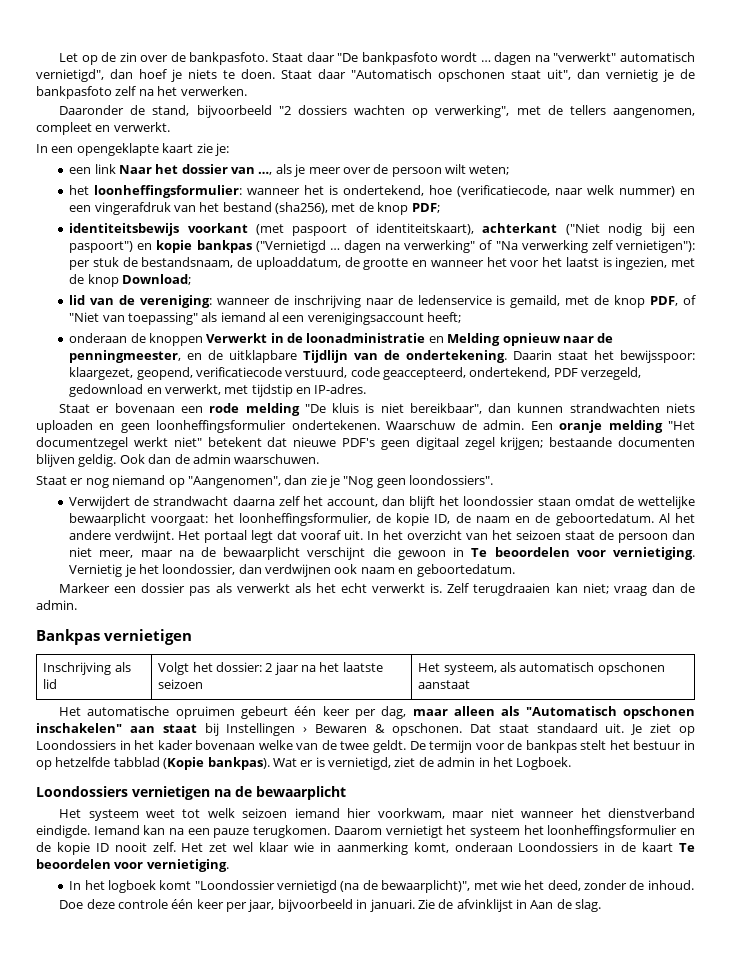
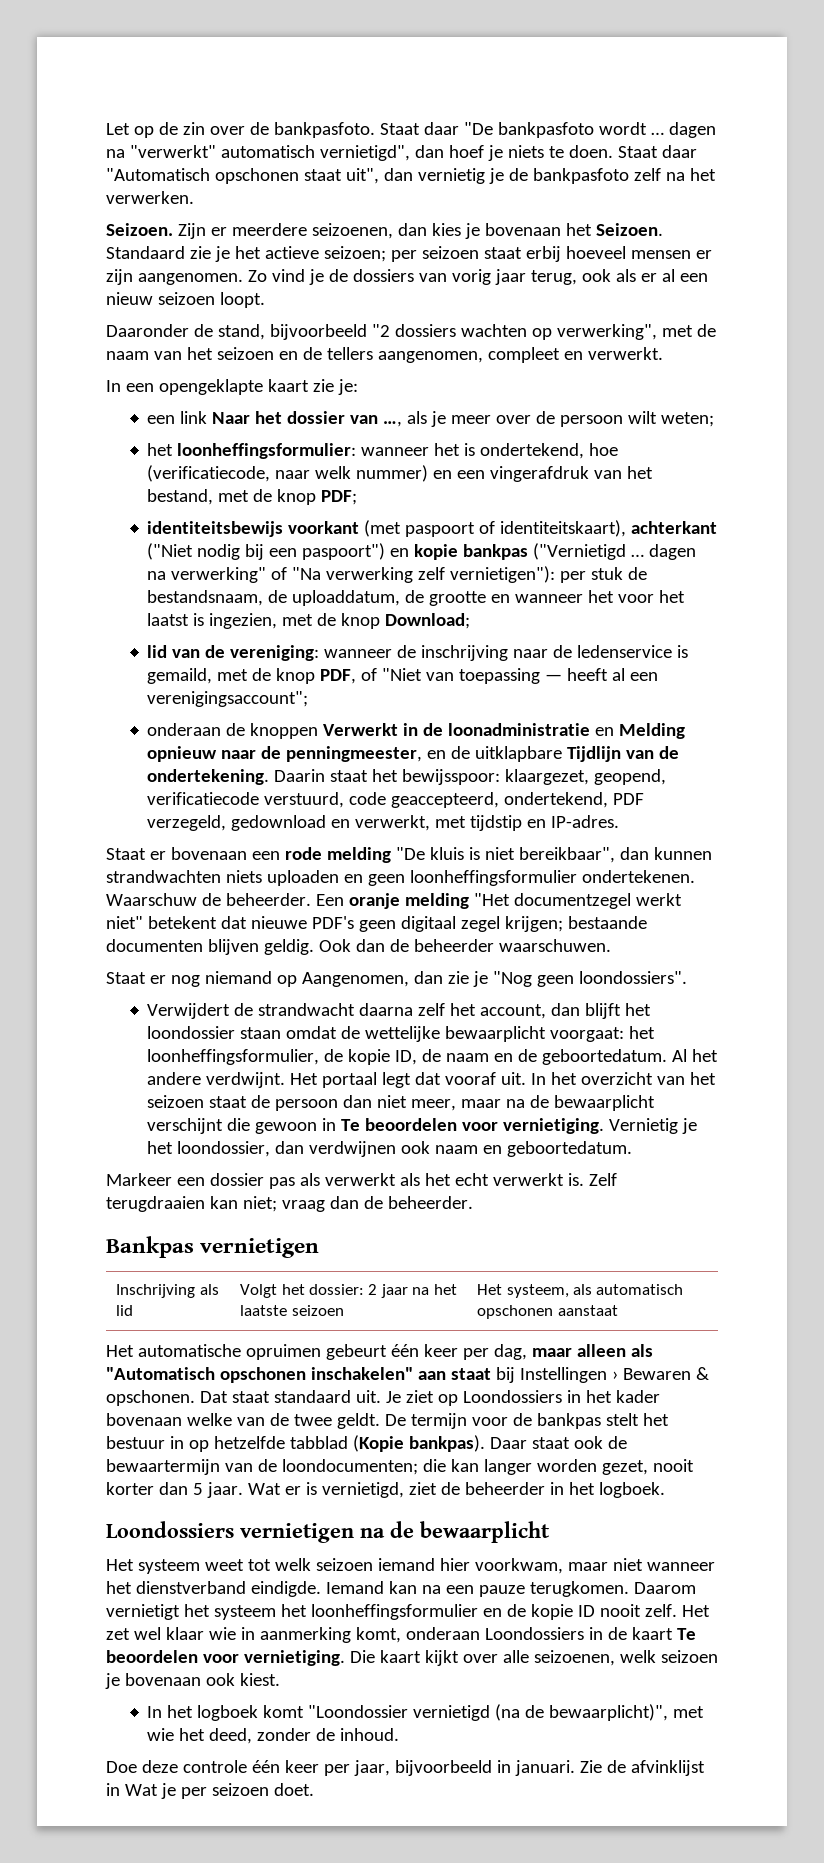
(247, 91) none -> [106,223,663,239] [106,246,712,262] [106,269,708,285] [106,292,265,308] // Seizoen. Zijn er meerdere seizoenen, dan kies je bovenaan het Seizoen. Standaard zie je het actieve seizoen; per seizoen staat erbij hoeveel mensen er zijn aangenomen. Zo vind je de dossiers van vorig jaar terug, ook als er al een nieuw seizoen loopt.
(563, 110) none -> [106,347,322,360] naam van het seizoen en de
[222,202,329,214] bestand (sha256), -> [147,489,214,505] bestand,
[127,312,462,325] toepassing" als iemand al een verenigingsaccount heeft; -> [459,668,659,684] [147,691,309,707] toepassing — heeft al een verenigingsaccount";
[483,420,525,430] admin. -> [225,893,311,906] beheerder.
[192,454,231,464] admin -> [413,939,494,952] beheerder
[187,476,281,488] "Aangenomen", -> [301,972,409,987] Aangenomen,
[36,600,77,610] admin. -> [387,1196,473,1209] beheerder.
(270, 763) none -> [489,1436,627,1449] [106,1459,694,1475] [106,1482,243,1498] Daar staat ook de bewaartermijn van de loondocumenten; die kan langer worden gezet, nooit korter dan 5 jaar.
[437,757,572,770] admin in het Logboek. -> [464,1482,665,1498] beheerder in het logboek.
(229, 865) none -> [349,1650,718,1666] [105,1673,280,1689] Die kaart kijkt over alle seizoenen, welk seizoen je bovenaan ook kiest.
[530,899,602,912] Aan de slag. -> [124,1783,314,1799] Wat je per seizoen doet.

